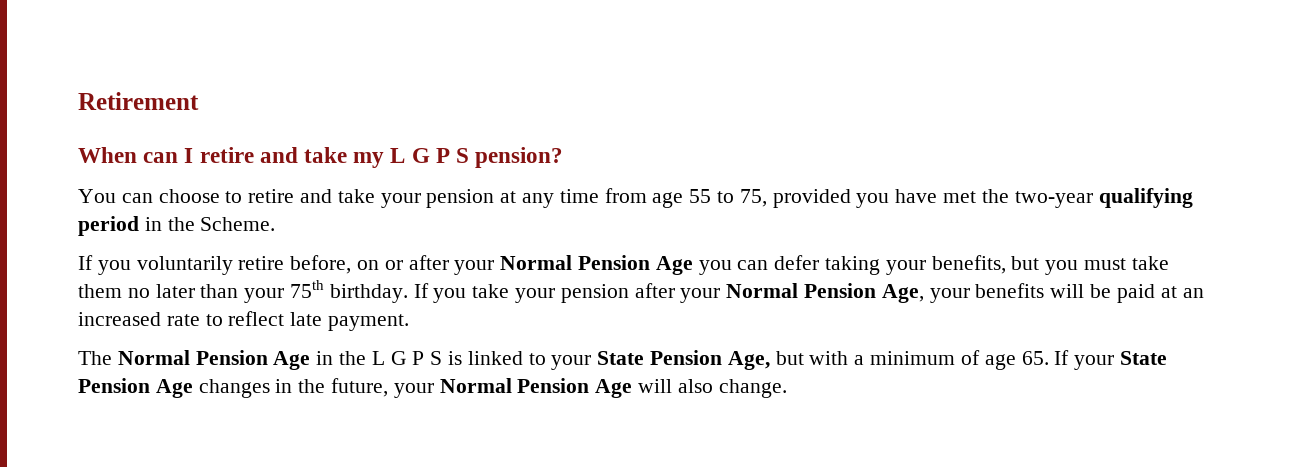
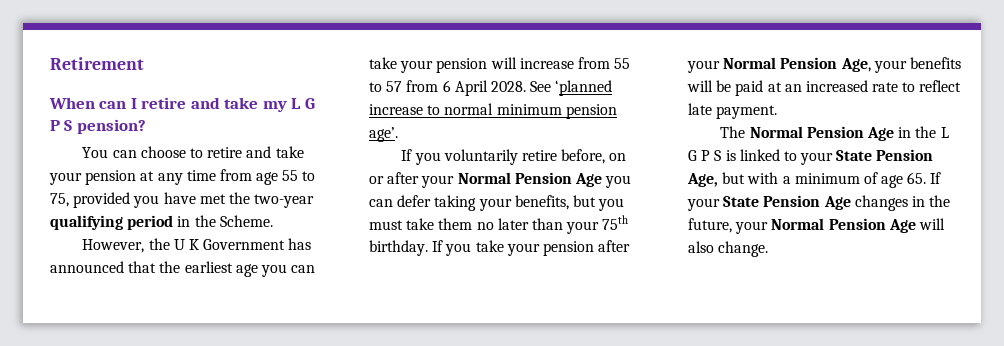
(276, 224) none -> [82,238,312,253] [50,261,316,277] [369,57,631,73] [369,80,613,96] [369,103,617,119] [369,127,398,142] // However, the U K Government has announced that the earliest age you can take your pension will increase from 55 to 57 from 6 April 2028. See ‘planned increase to normal minimum pension age’.

